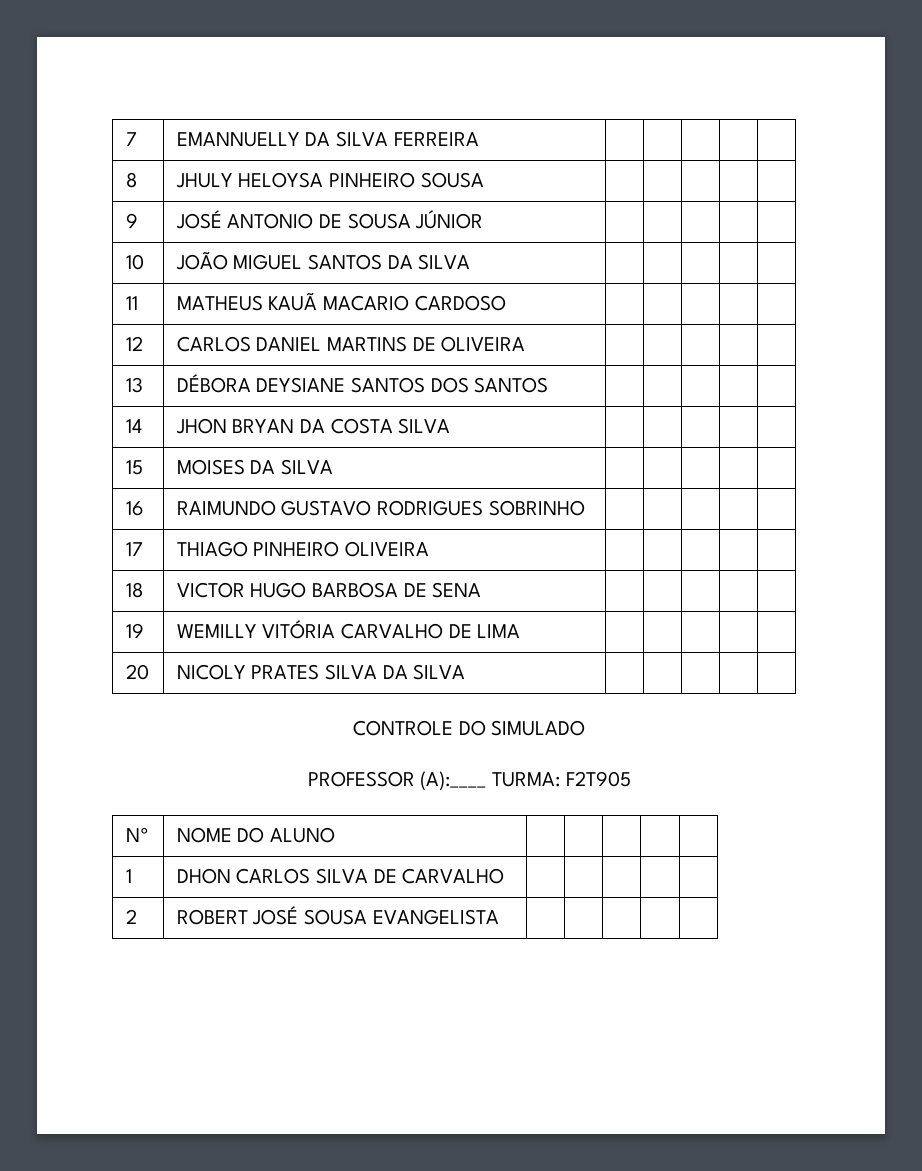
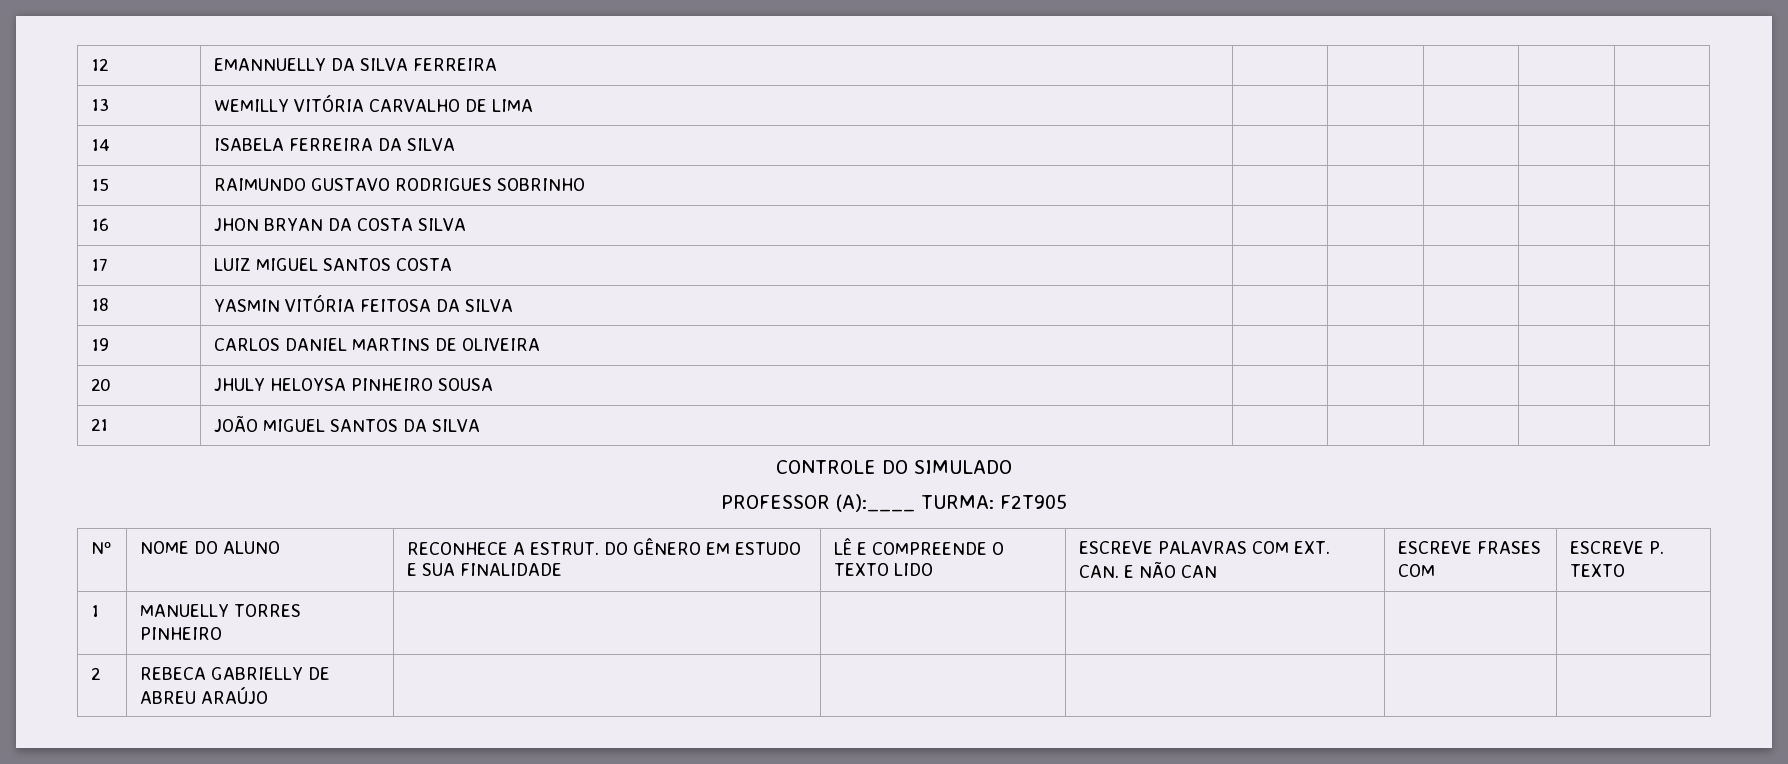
[125,132,137,146] 7 -> [90,58,108,71] 12
[125,172,137,188] [175,172,484,188] [125,213,138,228] [175,210,484,229] [125,254,144,270] [175,252,471,270] [125,296,138,310] [176,293,506,311] [125,336,143,351] 8 | JHULY HELOYSA PINHEIRO SOUSA | | | | | // 9 | JOSÉ ANTONIO DE SOUSA JÚNIOR | | | | | // 10 | JOÃO MIGUEL SANTOS DA SILVA | | | | | // 11 | MATHEUS KAUÃ MACARIO CARDOSO | | | | | // 12 -> [90,98,109,111] [213,95,533,112] [90,139,110,151] [213,138,455,151] [90,178,109,191] [213,178,585,191] [90,218,109,231] [213,218,466,231] [90,258,108,271] [213,258,452,271] [90,298,109,311] [213,295,513,312] [90,338,109,351] 13 | WEMILLY VITÓRIA CARVALHO DE LIMA | | | | | // 14 | ISABELA FERREIRA DA SILVA | | | | | // 15 | RAIMUNDO GUSTAVO RODRIGUES SOBRINHO | | | | | // 16 | JHON BRYAN DA COSTA SILVA | | | | | // 17 | LUIZ MIGUEL SANTOS COSTA | | | | | // 18 | YASMIN VITÓRIA FEITOSA DA SILVA | | | | | // 19
[125,377,143,393] [176,374,549,393] [125,419,142,433] [175,418,451,434] [125,460,143,475] [176,459,334,475] [125,501,144,516] [176,500,585,516] [125,542,143,556] [176,541,430,557] [125,582,143,598] [176,582,482,598] [125,623,144,638] [176,620,521,639] [125,664,149,680] [176,664,378,680] 13 | DÉBORA DEYSIANE SANTOS DOS SANTOS | | | | | // 14 | JHON BRYAN DA COSTA SILVA | | | | | // 15 | MOISES DA SILVA | | | | | // 16 | RAIMUNDO GUSTAVO RODRIGUES SOBRINHO | | | | | // 17 | THIAGO PINHEIRO OLIVEIRA | | | | | // 18 | VICTOR HUGO BARBOSA DE SENA | | | | | // 19 | WEMILLY VITÓRIA CARVALHO DE LIMA | | | | | // 20 | NICOLY PRATES SILVA -> [90,378,111,391] [213,378,493,391] [90,418,108,431] [213,415,398,432] 20 | JHULY HELOYSA PINHEIRO SOUSA | | | | | // 21 | JOÃO MIGUEL SANTOS
[125,869,132,883] [176,868,505,884] [125,909,137,924] [176,906,499,925] | | | | // 1 | DHON CARLOS SILVA DE CARVALHO | | | | | // 2 | ROBERT JOSÉ SOUSA EVANGELISTA -> [406,538,801,555] [406,563,562,576] [833,538,1004,555] [833,563,933,576] [1078,541,1330,554] [1078,561,1217,578] [1397,541,1541,554] [1397,564,1435,577] [1569,541,1664,554] [1569,564,1625,577] [90,605,99,617] [139,604,301,617] [139,627,222,640] [90,667,100,680] [139,667,330,680] [139,687,268,704] RECONHECE A ESTRUT. DO GÊNERO EM ESTUDO E SUA FINALIDADE | LÊ E COMPREENDE O TEXTO LIDO | ESCREVE PALAVRAS COM EXT. CAN. E NÃO CAN | ESCREVE FRASES COM | ESCREVE P. TEXTO // 1 | MANUELLY TORRES PINHEIRO | | | | | // 2 | REBECA GABRIELLY DE ABREU ARAÚJO

